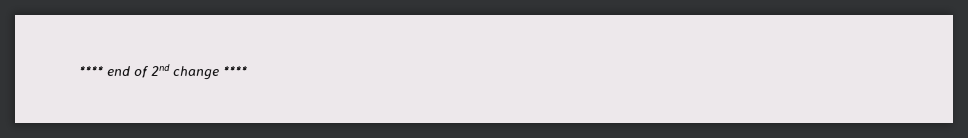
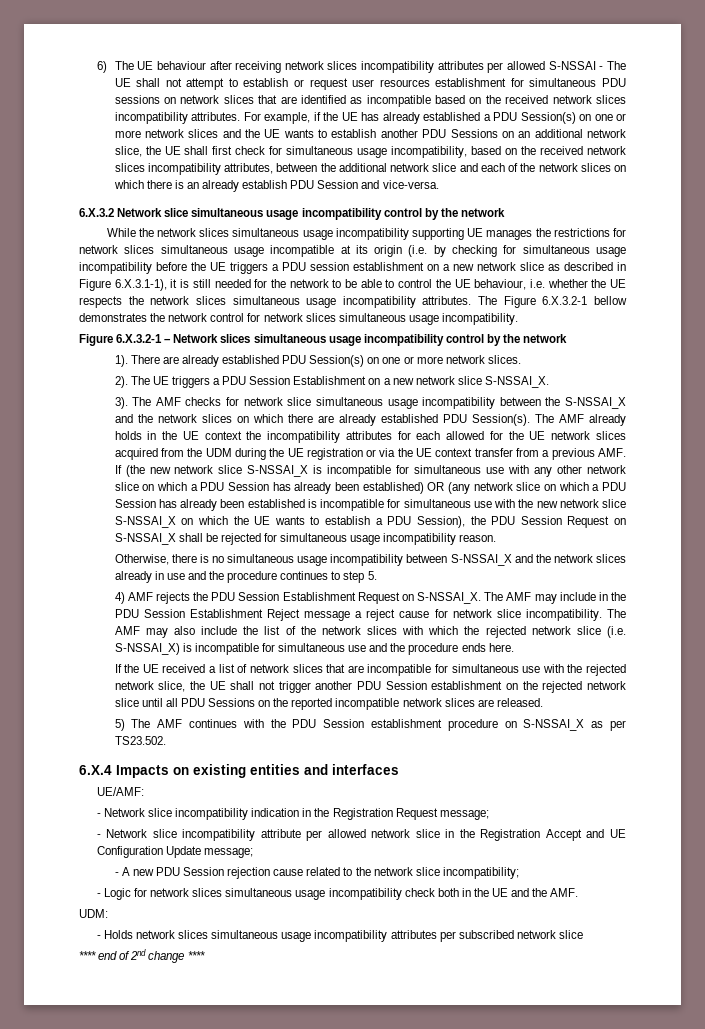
(79, 71) none -> [96,61,626,73] [114,78,626,90] [114,95,626,107] [114,112,626,124] [114,129,626,138] [114,146,626,158] [114,163,627,175] [113,180,439,192] [79,208,505,220] [106,228,627,240] [79,245,627,257] [79,262,626,274] [79,279,626,291] [79,296,627,308] [79,313,518,325] [79,334,568,346] [114,355,521,367] [114,376,549,388] [114,397,626,409] [114,414,626,426] [114,431,626,443] [114,448,626,460] [114,465,626,477] [114,482,626,494] [114,499,627,511] [114,516,626,528] [114,533,497,545] [114,554,626,566] [114,571,377,583] [114,592,626,604] [114,609,626,621] [114,626,626,638] [114,643,514,655] [114,664,626,676] [114,681,626,693] [114,698,543,710] [114,719,626,731] [114,736,166,745] [79,764,399,778] [96,787,144,796] [96,808,489,820] [96,829,626,841] [96,846,254,858] [114,867,519,879] [96,888,579,900] [79,909,108,918] [96,930,583,942] 6) The UE behaviour after receiving network slices incompatibility attributes per allowed S-NSSAI - The UE shall not attempt to establish or request user resources establishment for simultaneous PDU sessions on network slices that are identified as incompatible based on the received network slices incompatibility attributes. For example, if the UE has already established a PDU Session(s) on one or more network slices and the UE wants to establish another PDU Sessions on an additional network slice, the UE shall first check for simultaneous usage incompatibility, based on the received network slices incompatibility attributes, between the additional network slice and each of the network slices on which there is an already establish PDU Session and vice-versa. // 6.X.3.2 Network slice simultaneous usage incompatibility control by the network // While the network slices simultaneous usage incompatibility supporting UE manages the restrictions for network slices simultaneous usage incompatible at its origin (i.e. by checking for simultaneous usage incompatibility before the UE triggers a PDU session establishment on a new network slice as described in Figure 6.X.3.1-1), it is still needed for the network to be able to control the UE behaviour, i.e. whether the UE respects the network slices simultaneous usage incompatibility attributes. The Figure 6.X.3.2-1 bellow demonstrates the network control for network slices simultaneous usage incompatibility. // Figure 6.X.3.2-1 – Network slices simultaneous usage incompatibility control by the network // 1). There are already established PDU Session(s) on one or more network slices. // 2). The UE triggers a PDU Session Establishment on a new network slice S-NSSAI_X. // 3). The AMF checks for network slice simultaneous usage incompatibility between the S-NSSAI_X and the network slices on which there are already established PDU Session(s). The AMF already holds in the UE context the incompatibility attributes for each allowed for the UE network slices acquired from the UDM during the UE registration or via the UE context transfer from a previous AMF. If (the new network slice S-NSSAI_X is incompatible for simultaneous use with any other network slice on which a PDU Session has already been established) OR (any network slice on which a PDU Session has already been established is incompatible for simultaneous use with the new network slice S-NSSAI_X on which the UE wants to establish a PDU Session), the PDU Session Request on S-NSSAI_X shall be rejected for simultaneous usage incompatibility reason. // Otherwise, there is no simultaneous usage incompatibility between S-NSSAI_X and the network slices already in use and the procedure continues to step 5. // 4) AMF rejects the PDU Session Establishment Request on S-NSSAI_X. The AMF may include in the PDU Session Establishment Reject message a reject cause for network slice incompatibility. The AMF may also include the list of the network slices with which the rejected network slice (i.e. S-NSSAI_X) is incompatible for simultaneous use and the procedure ends here. // If the UE received a list of network slices that are incompatible for simultaneous use with the rejected network slice, the UE shall not trigger another PDU Session establishment on the rejected network slice until all PDU Sessions on the reported incompatible network slices are released. // 5) The AMF continues with the PDU Session establishment procedure on S-NSSAI_X as per TS23.502. // 6.X.4 Impacts on existing entities and interfaces // UE/AMF: // - Network slice incompatibility indication in the Registration Request message; // - Network slice incompatibility attribute per allowed network slice in the Registration Accept and UE Configuration Update message; // - A new PDU Session rejection cause related to the network slice incompatibility; // - Logic for network slices simultaneous usage incompatibility check both in the UE and the AMF. // UDM: // - Holds network slices simultaneous usage incompatibility attributes per subscribed network slice //

